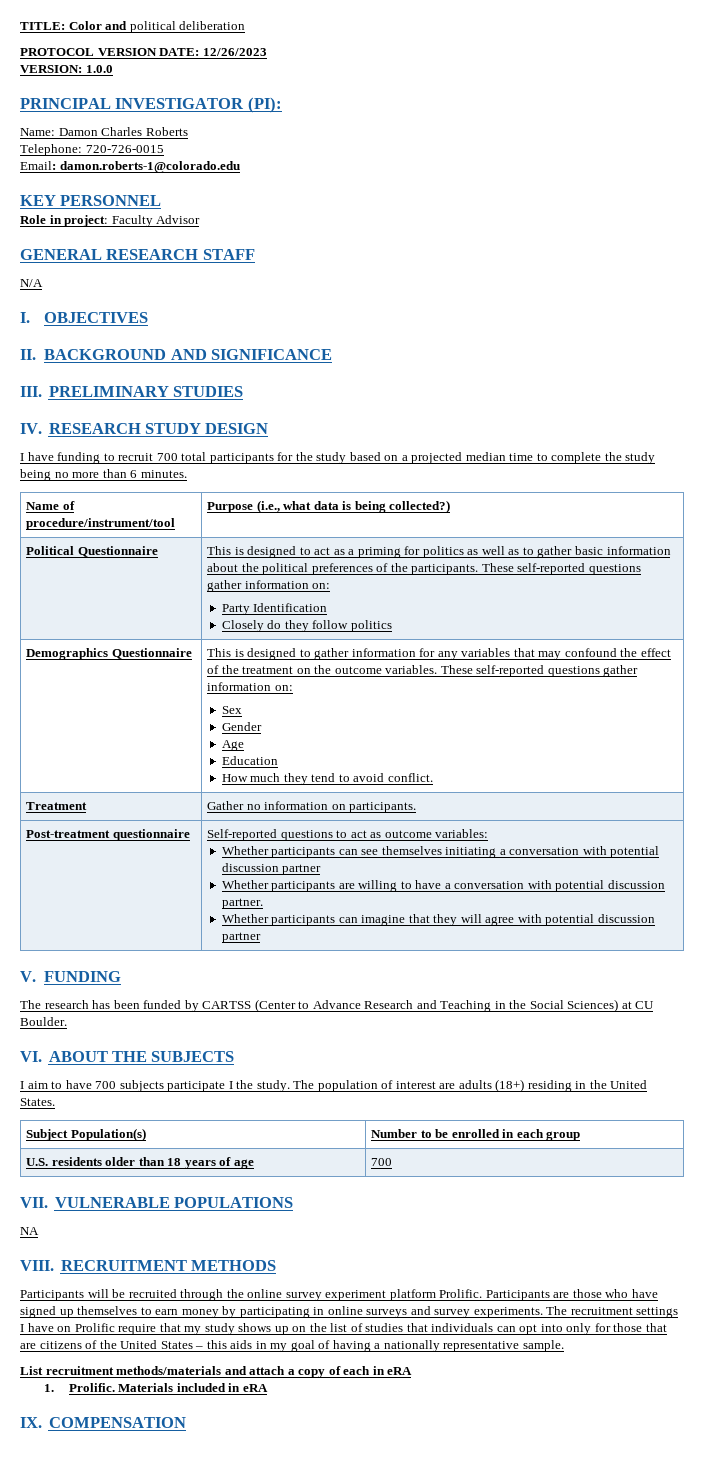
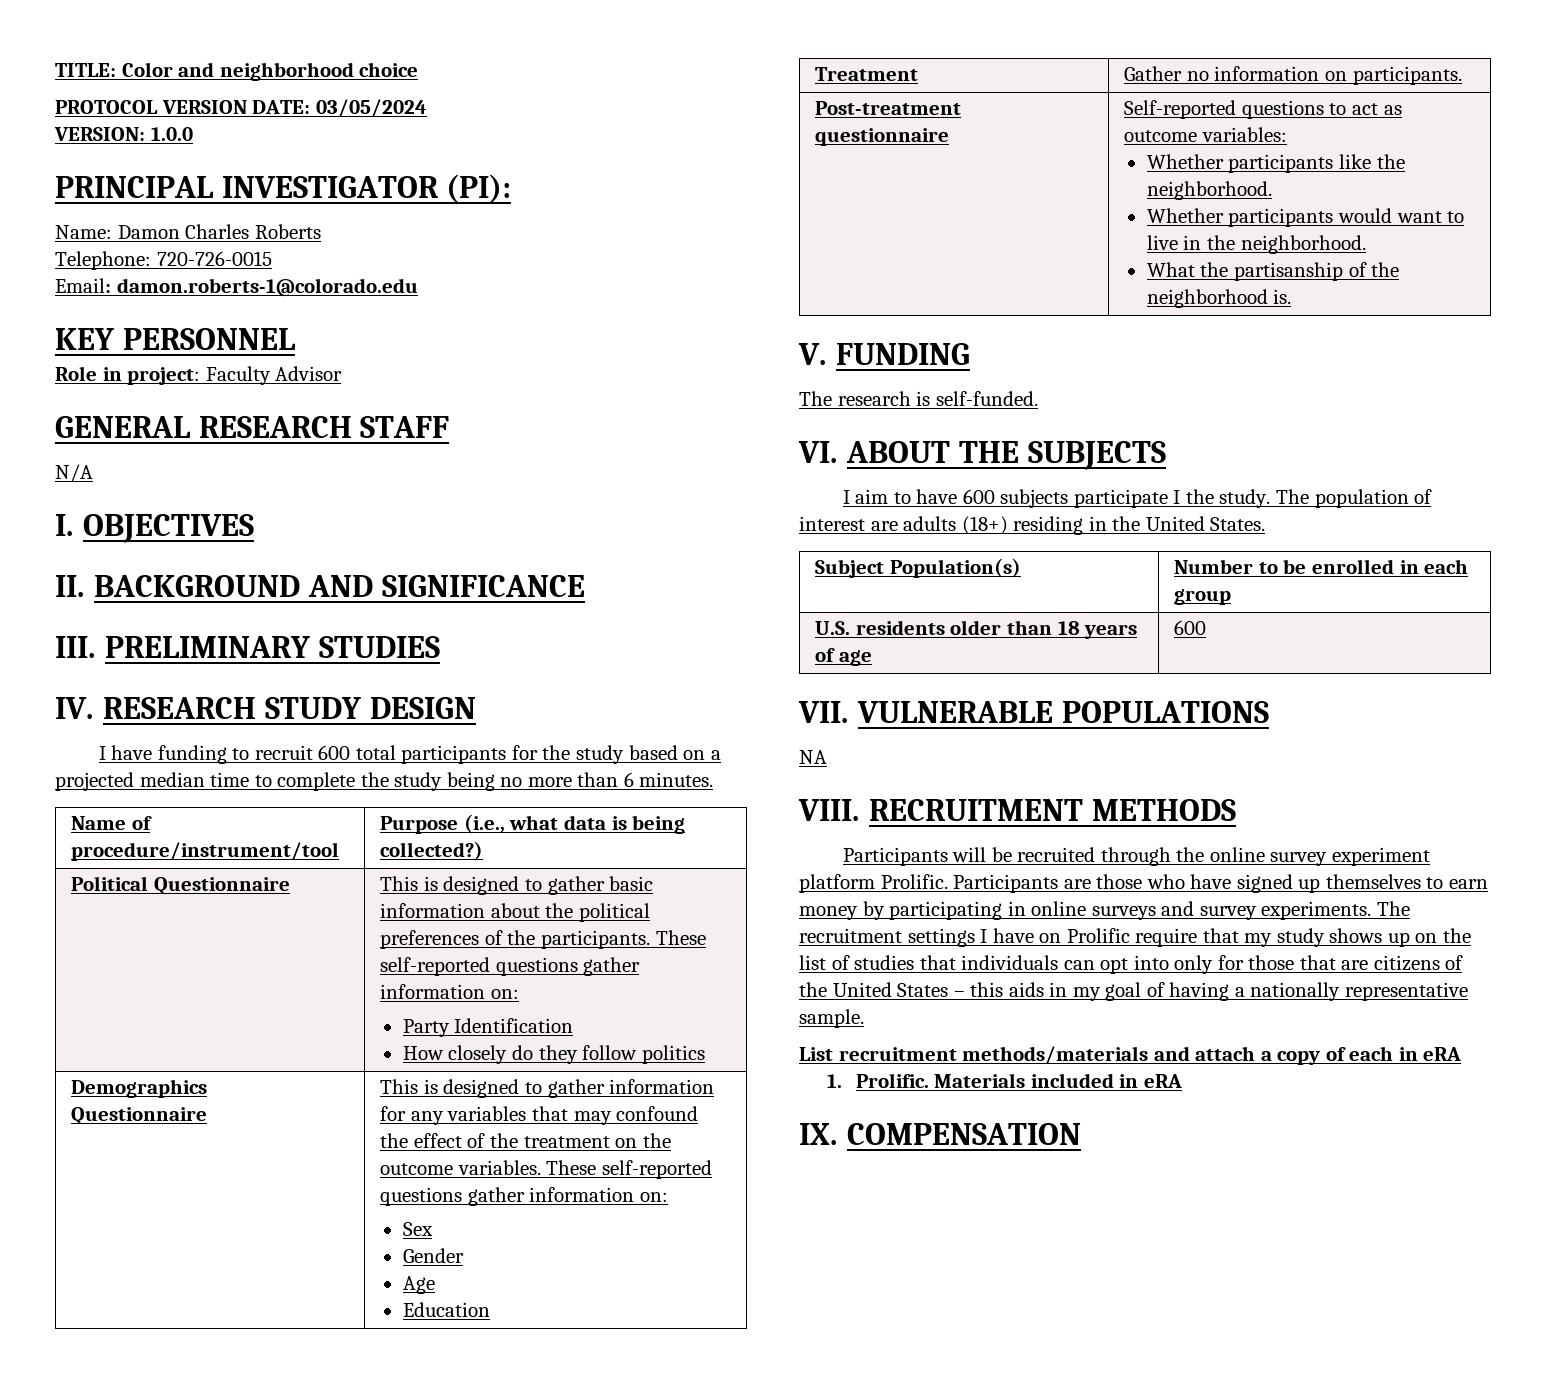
[129,21,246,33] political deliberation -> [219,62,419,81] neighborhood choice
[202,48,267,56] 12/26/2023 -> [315,99,427,117] 03/05/2024
[156,453,178,461] 700 -> [318,745,351,760] 600
[314,546,534,558] act as a priming for politics as well as to -> (542, 885) none
[221,620,264,632] Closely -> [402,1045,508,1064] How closely
[221,773,433,785] // How much they tend to avoid conflict. -> (490, 1309) none
[338,846,660,858] [221,863,322,875] [221,880,665,892] [221,898,263,909] [221,914,655,926] [221,932,261,943] [20,971,122,982] [20,999,655,1012] [20,1017,67,1026] can see themselves initiating a conversation with potential discussion partner // Whether participants are willing to have a conversation with potential discussion partner. // Whether participants can imagine that they will agree with potential discussion partner // V. FUNDING // The research has been funded by CARTSS (Center to Advance Research and Teaching in the Social Sciences) at CU Boulder. -> [1339,154,1405,169] [1146,181,1272,200] [1146,208,1465,227] [1146,235,1366,254] [1146,262,1400,281] [1146,289,1292,308] [798,343,971,365] [799,391,1038,406] like the neighborhood. // Whether participants would want to live in the neighborhood. // What the partisanship of the neighborhood is. // V. FUNDING // The research is self-funded.
[95,1081,117,1089] 700 -> [962,489,995,504] 600
[371,1158,393,1166] 700 -> [1174,620,1207,635] 600

